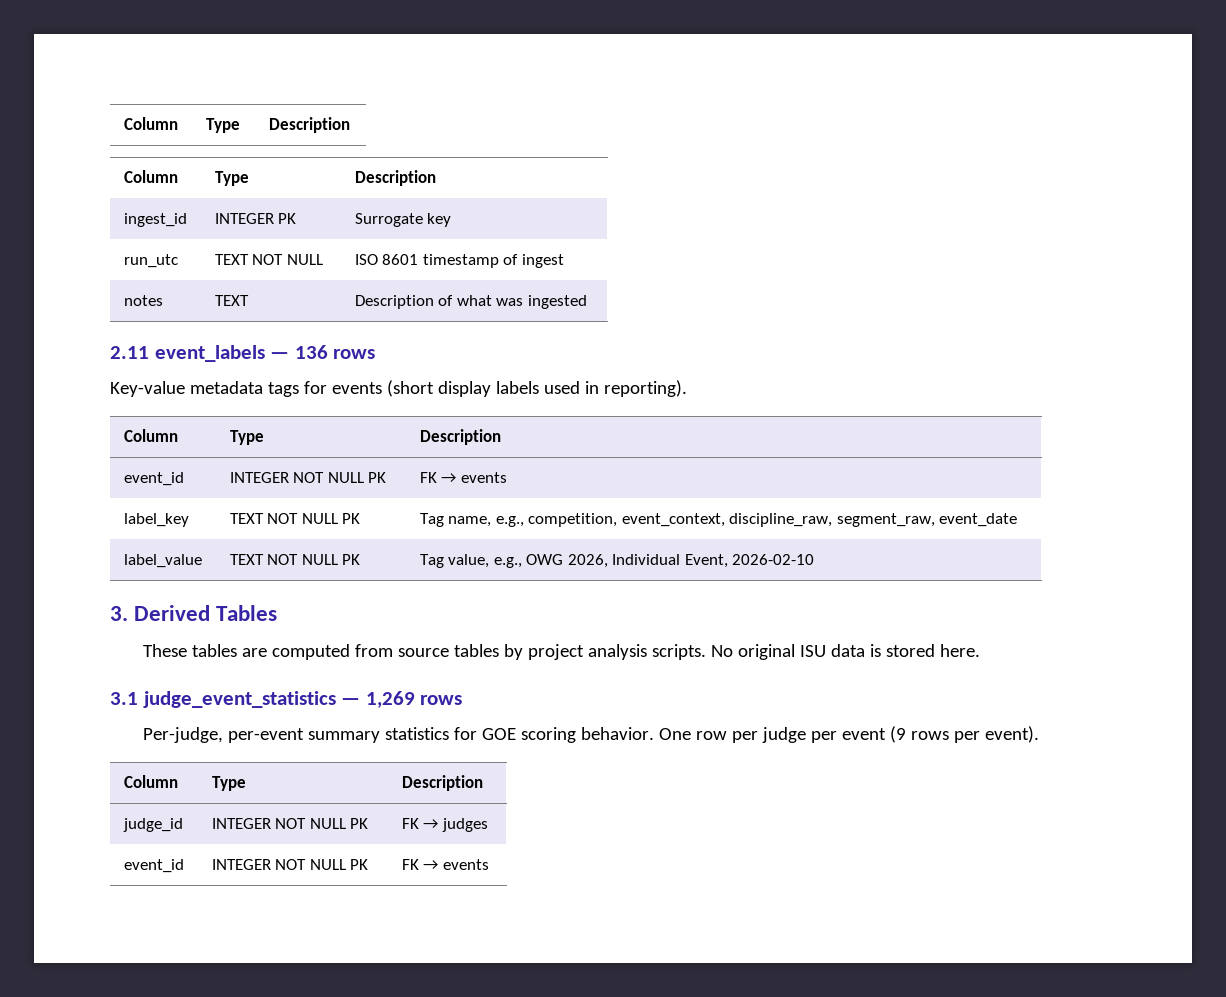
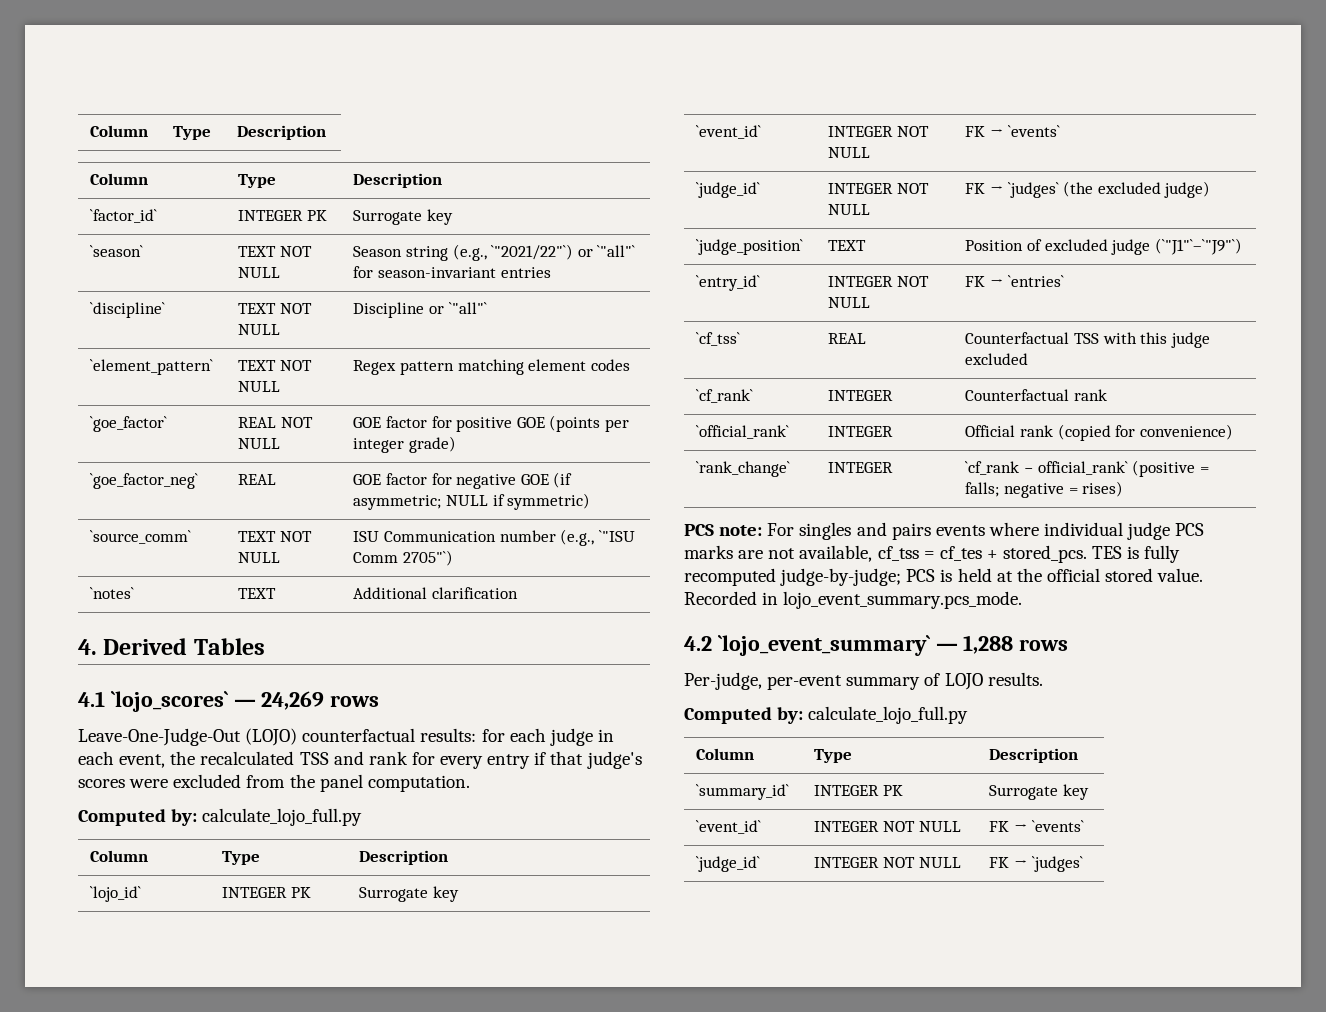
[123,213,187,227] [214,213,297,224] [354,213,452,227] [123,254,178,268] [214,254,323,265] [354,254,564,268] [123,295,163,306] [214,295,249,306] [354,295,587,309] [110,345,376,362] [110,380,687,397] [123,429,178,442] [229,430,264,445] [419,429,501,445] [123,472,184,486] [229,472,387,483] [419,472,507,483] [123,513,189,527] [229,513,361,524] [419,513,1018,527] [123,554,202,568] [229,554,361,565] [419,554,815,568] [110,605,278,621] [142,644,980,660] [110,691,463,708] [142,726,1039,743] [123,775,178,788] [211,776,246,791] [401,775,483,791] [122,818,183,832] [211,818,369,829] [401,818,488,832] [123,859,184,873] [211,859,369,870] [401,859,489,870] ingest_id | INTEGER PK | Surrogate key // run_utc | TEXT NOT NULL | ISO 8601 timestamp of ingest // notes | TEXT | Description of what was ingested // 2.11 event_labels — 136 rows // Key-value metadata tags for events (short display labels used in reporting). // Column | Type | Description // event_id | INTEGER NOT NULL PK | FK → events // label_key | TEXT NOT NULL PK | Tag name, e.g., competition, event_context, discipline_raw, segment_raw, event_date // label_value | TEXT NOT NULL PK | Tag value, e.g., OWG 2026, Individual Event, 2026-02-10 // 3. Derived Tables // These tables are computed from source tables by project analysis scripts. No original ISU data is stored here. // 3.1 judge_event_statistics — 1,269 rows // Per-judge, per-event summary statistics for GOE scoring behavior. One row per judge per event (9 rows per event). // Column | Type | Description // judge_id | INTEGER NOT NULL PK | FK → judges // event_id | INTEGER NOT NULL PK | FK → events -> [90,209,158,223] [238,210,327,221] [353,209,453,225] [90,245,144,257] [238,246,312,257] [238,267,281,278] [353,244,636,261] [353,266,551,278] [90,302,166,318] [238,303,312,314] [238,324,281,335] [353,302,487,318] [90,359,214,375] [238,360,312,371] [238,381,281,392] [353,359,630,375] [90,416,168,432] [238,417,313,428] [238,438,281,449] [353,415,629,432] [353,436,456,453] [90,473,199,489] [238,474,277,485] [353,472,573,489] [353,493,591,510] [90,530,192,544] [238,531,312,542] [238,552,281,563] [353,529,635,546] [353,550,453,566] [90,587,135,599] [238,588,277,599] [353,587,518,599] [78,638,265,655] [78,691,380,712] [78,728,614,746] [78,751,642,769] [78,774,470,792] [78,808,363,826] [90,850,149,862] [222,851,261,865] [359,850,449,865] [90,886,142,902] [222,887,311,898] [359,886,459,902] [696,125,762,139] [828,126,929,137] [828,147,871,158] [965,125,1060,137] [696,182,761,198] [828,183,929,194] [828,204,871,215] [965,181,1211,198] [696,239,804,255] [828,240,867,251] [965,238,1242,255] [696,275,761,291] [828,276,929,287] [828,297,871,308] [965,275,1064,287] [696,332,741,346] [828,333,867,344] [965,332,1210,348] [965,353,1029,365] [696,389,754,403] [828,390,894,401] [965,389,1107,401] [696,425,790,439] [828,426,894,437] [965,424,1233,441] [696,461,791,477] [828,462,894,473] [965,460,1209,477] [965,481,1124,498] [684,522,1205,540] [684,545,1181,563] [684,568,1204,586] [684,591,1023,609] [684,635,1069,656] [684,672,1043,690] [684,706,969,724] [696,748,755,760] [814,749,853,763] [989,748,1079,763] [696,784,790,800] [814,785,903,796] [989,784,1089,800] [696,820,762,834] [814,821,961,832] [989,820,1084,832] [696,856,761,872] [814,857,961,868] [989,856,1083,872] `factor_id` | INTEGER PK | Surrogate key // `season` | TEXT NOT NULL | Season string (e.g., `"2021/22"`) or `"all"` for season-invariant entries // `discipline` | TEXT NOT NULL | Discipline or `"all"` // `element_pattern` | TEXT NOT NULL | Regex pattern matching element codes // `goe_factor` | REAL NOT NULL | GOE factor for positive GOE (points per integer grade) // `goe_factor_neg` | REAL | GOE factor for negative GOE (if asymmetric; NULL if symmetric) // `source_comm` | TEXT NOT NULL | ISU Communication number (e.g., `"ISU Comm 2705"`) // `notes` | TEXT | Additional clarification // 4. Derived Tables // 4.1 `lojo_scores` — 24,269 rows // Leave-One-Judge-Out (LOJO) counterfactual results: for each judge in each event, the recalculated TSS and rank for every entry if that judge's scores were excluded from the panel computation. // Computed by: calculate_lojo_full.py // Column | Type | Description // `lojo_id` | INTEGER PK | Surrogate key // `event_id` | INTEGER NOT NULL | FK → `events` // `judge_id` | INTEGER NOT NULL | FK → `judges` (the excluded judge) // `judge_position` | TEXT | Position of excluded judge (`"J1"`–`"J9"`) // `entry_id` | INTEGER NOT NULL | FK → `entries` // `cf_tss` | REAL | Counterfactual TSS with this judge excluded // `cf_rank` | INTEGER | Counterfactual rank // `official_rank` | INTEGER | Official rank (copied for convenience) // `rank_change` | INTEGER | `cf_rank − official_rank` (positive = falls; negative = rises) // PCS note: For singles and pairs events where individual judge PCS marks are not available, cf_tss = cf_tes + stored_pcs. TES is fully recomputed judge-by-judge; PCS is held at the official stored value. Recorded in lojo_event_summary.pcs_mode. // 4.2 `lojo_event_summary` — 1,288 rows // Per-judge, per-event summary of LOJO results. // Computed by: calculate_lojo_full.py // Column | Type | Description // `summary_id` | INTEGER PK | Surrogate key // `event_id` | INTEGER NOT NULL | FK → `events` // `judge_id` | INTEGER NOT NULL | FK → `judges`

